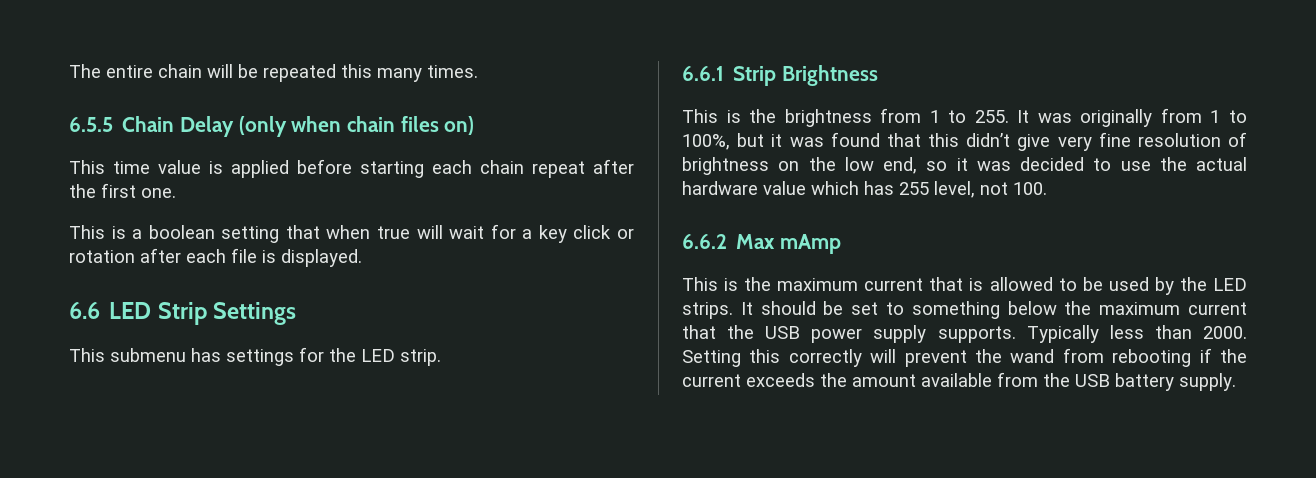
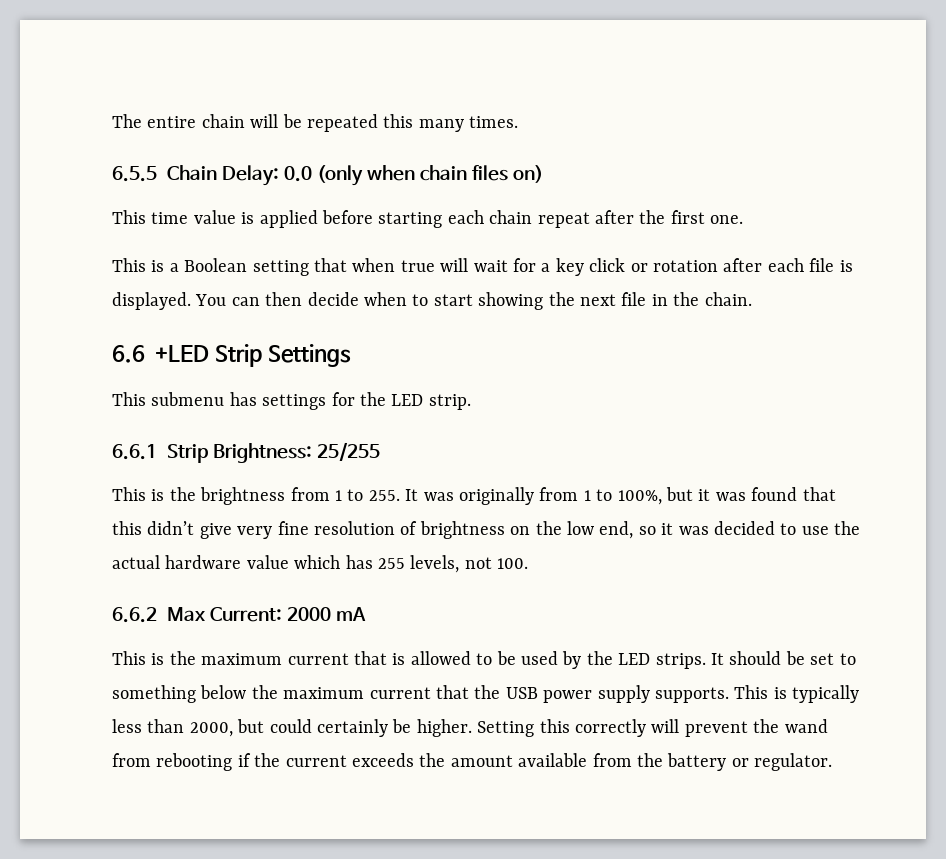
[179,116,234,137] Delay -> [221,165,312,186] Delay: 0.0
[148,225,215,239] boolean -> [184,258,248,272] Boolean
(362, 258) none -> [195,292,752,310] You can then decide when to start showing the next file in the chain.
[109,302,152,319] LED -> [155,345,209,362] +LED
[781,65,878,86] Brightness -> [212,442,380,463] Brightness: 25/255
[934,181,975,198] level, -> [410,555,460,573] levels,
[779,234,841,254] mAmp -> [209,607,366,622] Current: 2000 mA
[1026,325,1247,343] Typically less than 2000. -> [734,685,860,703] [112,719,472,737] This is typically less than 2000, but could certainly be higher.
[1075,373,1236,391] USB battery supply. -> [667,753,833,771] battery or regulator.

